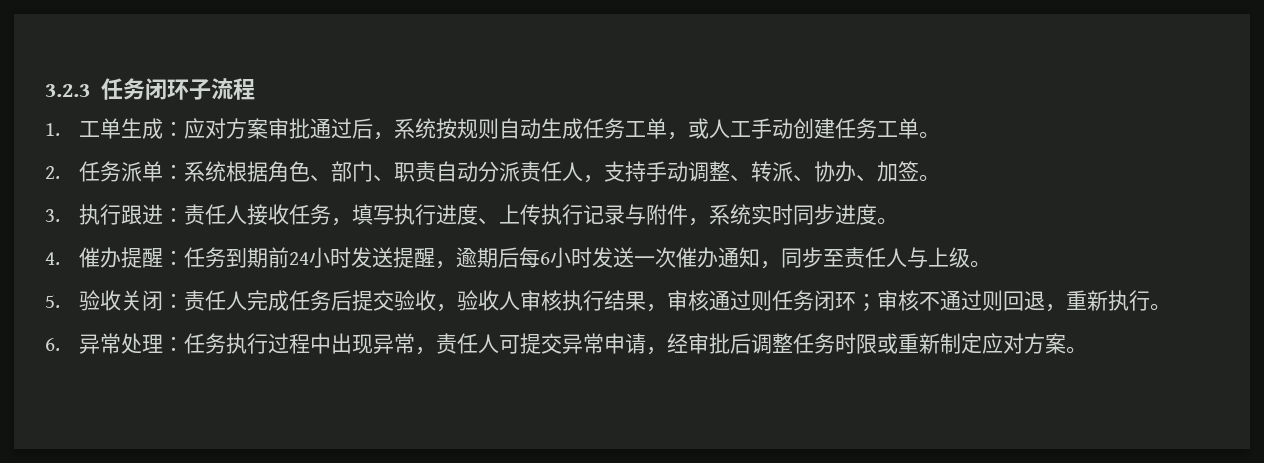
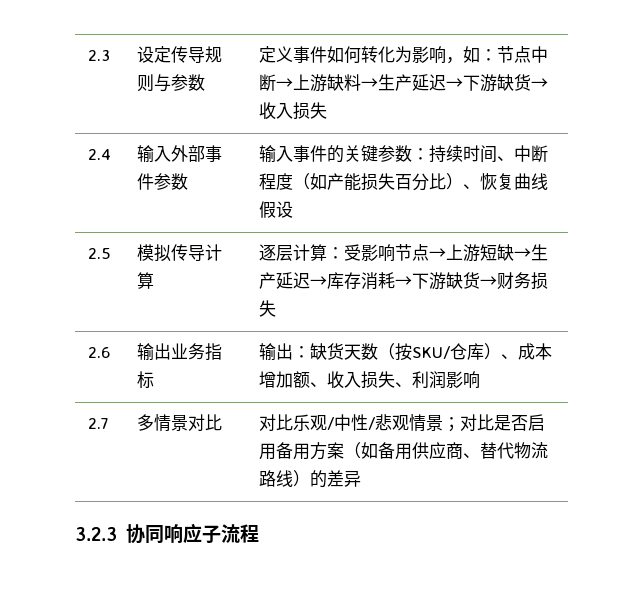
[45,78,255,100] [45,118,941,140] [45,161,941,183] [45,204,899,226] [45,247,992,269] [45,290,1172,312] [45,333,1088,355] 3.2.3任务闭环子流程 // 1.工单生成：应对方案审批通过后，系统按规则自动生成任务工单，或人工手动创建任务工单。 // 2.任务派单：系统根据角色、部门、职责自动分派责任人，支持手动调整、转派、协办、加签。 // 3.执行跟进：责任人接收任务，填写执行进度、上传执行记录与附件，系统实时同步进度。 // 4.催办提醒：任务到期前24小时发送提醒，逾期后每6小时发送一次催办通知，同步至责任人与上级。 // 5.验收关闭：责任人完成任务后提交验收，验收人审核执行结果，审核通过则任务闭环；审核不通过则回退，重新执行。 // 6.异常处理：任务执行过程中出现异常，责任人可提交异常申请，经审批后调整任务时限或重新制定应对方案。 -> [87,50,110,61] [136,46,222,63] [136,74,205,92] [258,46,548,64] [258,74,548,92] [258,102,327,120] [87,149,111,160] [136,145,222,163] [136,173,188,190] [258,145,548,163] [258,173,548,191] [258,201,293,218] [87,248,111,259] [136,244,222,262] [136,272,154,289] [258,244,548,262] [258,272,548,290] [258,300,276,317] [87,347,110,358] [136,343,222,361] [136,371,154,389] [258,343,552,361] [258,371,480,389] [87,418,108,429] [136,414,222,432] [258,414,545,432] [258,442,548,460] [258,470,361,488] [75,523,259,544] 2.3 | 设定传导规则与参数 | 定义事件如何转化为影响，如：节点中断→上游缺料→生产延迟→下游缺货→收入损失 // 2.4 | 输入外部事件参数 | 输入事件的关键参数：持续时间、中断程度（如产能损失百分比）、恢复曲线假设 // 2.5 | 模拟传导计算 | 逐层计算：受影响节点→上游短缺→生产延迟→库存消耗→下游缺货→财务损失 // 2.6 | 输出业务指标 | 输出：缺货天数（按SKU/仓库）、成本增加额、收入损失、利润影响 // 2.7 | 多情景对比 | 对比乐观/中性/悲观情景；对比是否启用备用方案（如备用供应商、替代物流路线）的差异 // 3.2.3协同响应子流程

